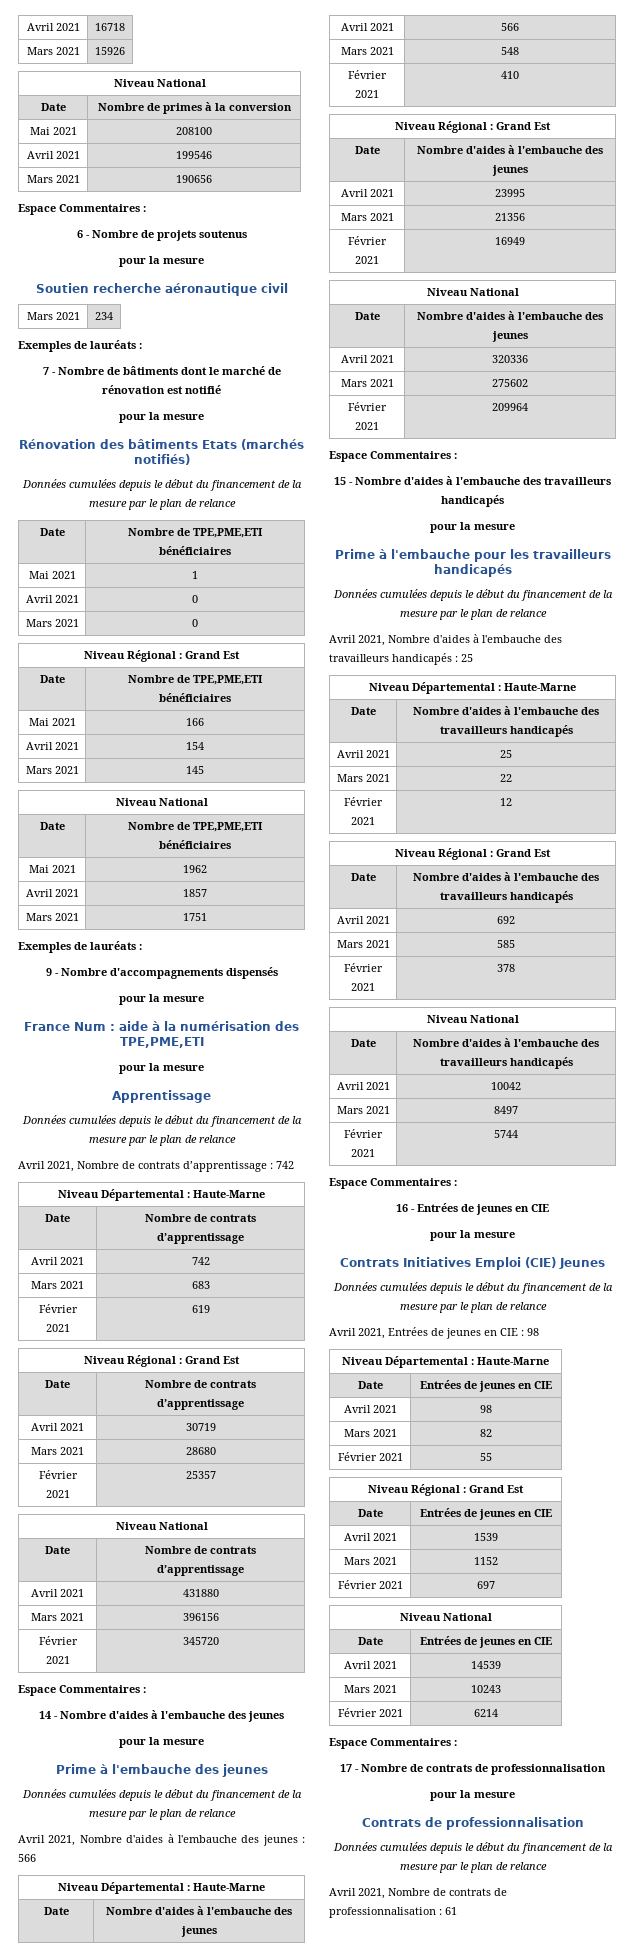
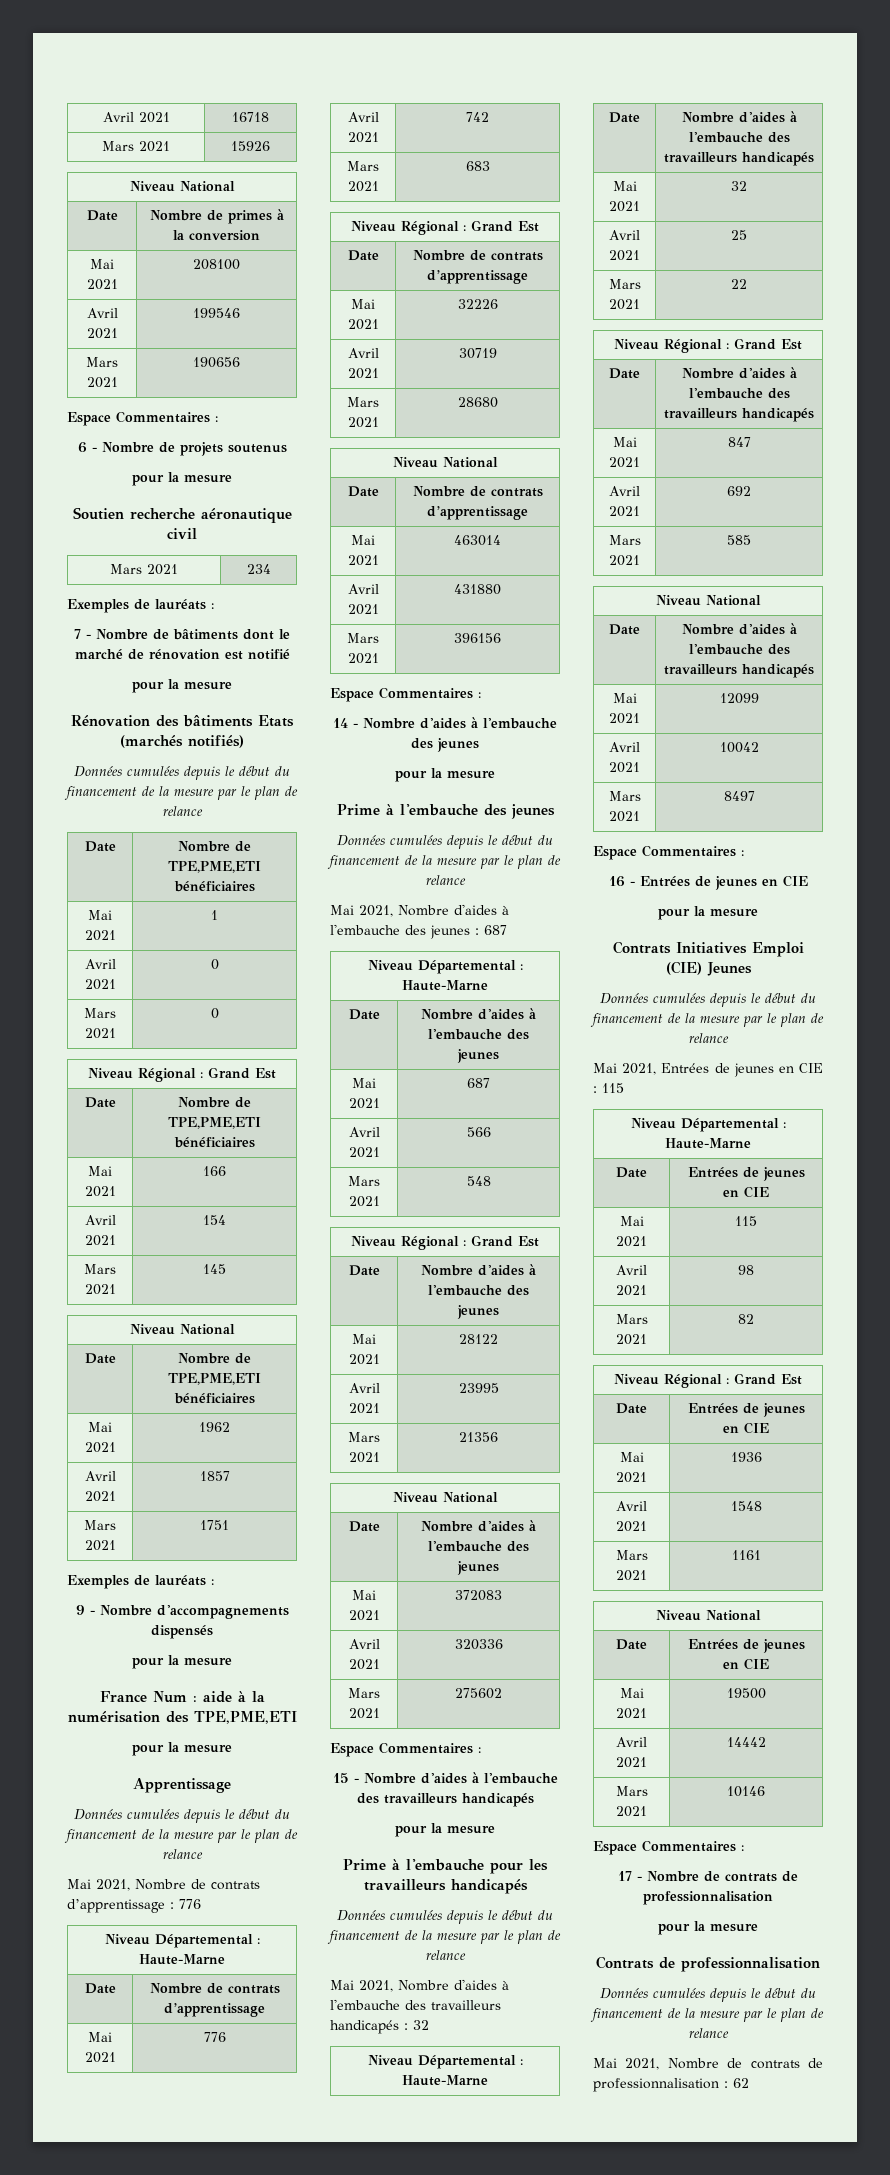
[18,1161,45,1169] Avril -> [67,1879,91,1889] Mai
[276,1161,294,1169] 742 -> [179,1899,201,1909] 776
(244, 1238) none -> [88,2032,112,2042] [84,2052,116,2063] [203,2032,226,2042] // Mai 2021 | 776
[38,1304,78,1313] [45,1324,70,1332] [191,1305,210,1313] // Février 2021 | 619 -> (490, 166) none
(244, 1404) none -> [351,299,375,309] [347,319,379,330] [457,299,498,309] // Mai 2021 | 32226
[38,1470,78,1479] [45,1490,70,1498] [185,1471,216,1479] // Février 2021 | 25357 -> (498, 402) none
(244, 1570) none -> [351,535,375,545] [347,555,379,566] [454,535,501,546] // Mai 2021 | 463014
[38,1636,78,1645] [45,1656,70,1664] [182,1637,219,1645] // Février 2021 | 345720 -> (501, 638) none
[18,1835,45,1843] Avril -> [330,905,354,915] Mai
[18,1854,36,1862] 566 -> [484,925,507,935] 687
(217, 1931) none -> [352,1078,376,1088] [348,1098,380,1109] [467,1078,490,1088] // Mai 2021 | 687
[348,70,387,79] [355,90,379,98] [501,71,519,79] // Février 2021 | 410 -> (491, 1181) none
(528, 170) none -> [352,1334,376,1344] [348,1354,380,1365] [459,1334,498,1344] // Mai 2021 | 28122
[348,236,387,245] [355,256,379,264] [495,237,525,245] // Février 2021 | 16949 -> (498, 1437) none
(528, 336) none -> [352,1590,376,1600] [348,1610,380,1621] [455,1590,502,1601] // Mai 2021 | 372083
[348,402,387,411] [355,422,379,430] [492,403,528,411] // Février 2021 | 209964 -> (502, 1693) none
[329,635,356,643] Avril -> [330,1980,354,1990] Mai
[461,654,473,662] 25 -> [413,2020,429,2030] 32
(573, 731) none -> [612,181,637,191] [609,201,640,212] [731,181,747,191] // Mai 2021 | 32
[344,797,383,806] [351,817,375,825] [500,798,512,806] // Février 2021 | 12 -> (747, 284) none
(573, 897) none -> [612,437,637,447] [609,457,640,468] [727,437,751,447] // Mai 2021 | 847
[344,963,383,972] [351,983,375,991] [497,964,515,972] // Février 2021 | 378 -> (751, 540) none
(573, 1063) none -> [612,693,637,703] [609,713,640,724] [719,693,759,704] // Mai 2021 | 12099
[344,1129,383,1138] [351,1149,375,1157] [494,1130,518,1138] // Février 2021 | 5744 -> (755, 796) none
[329,1328,356,1336] Avril -> [593,1063,617,1073] Mai
[527,1328,539,1336] 98 -> [602,1083,624,1093] 115
(552, 1385) none -> [619,1216,644,1226] [616,1236,647,1247] [735,1216,757,1226] // Mai 2021 | 115
[337,1452,403,1461] [480,1453,492,1461] // Février 2021 | 55 -> (754, 1319) none
[343,1533,397,1541] [474,1533,498,1541] [343,1557,397,1565] [474,1557,498,1565] [337,1580,403,1589] [477,1581,495,1589] // Avril 2021 | 1539 // Mars 2021 | 1152 // Février 2021 | 697 -> [619,1452,644,1462] [616,1472,647,1483] [730,1452,762,1462] [616,1501,648,1511] [616,1521,647,1532] [730,1501,762,1511] [615,1550,648,1560] [616,1570,647,1581] [731,1550,761,1560] // Mai 2021 | 1936 // Avril 2021 | 1548 // Mars 2021 | 1161
[343,1661,397,1669] [471,1661,501,1669] [343,1685,397,1693] [471,1685,501,1693] [337,1708,403,1717] [474,1709,498,1717] // Avril 2021 | 14539 // Mars 2021 | 10243 // Février 2021 | 6214 -> [619,1688,644,1698] [616,1708,647,1719] [726,1688,766,1699] [616,1737,648,1747] [616,1757,647,1768] [726,1737,766,1747] [615,1786,648,1796] [616,1806,647,1817] [727,1786,765,1797] // Mai 2021 | 19500 // Avril 2021 | 14442 // Mars 2021 | 10146
[329,1888,356,1896] Avril -> [593,2058,617,2068] Mai
[445,1907,457,1915] 61 -> [733,2078,749,2088] 62

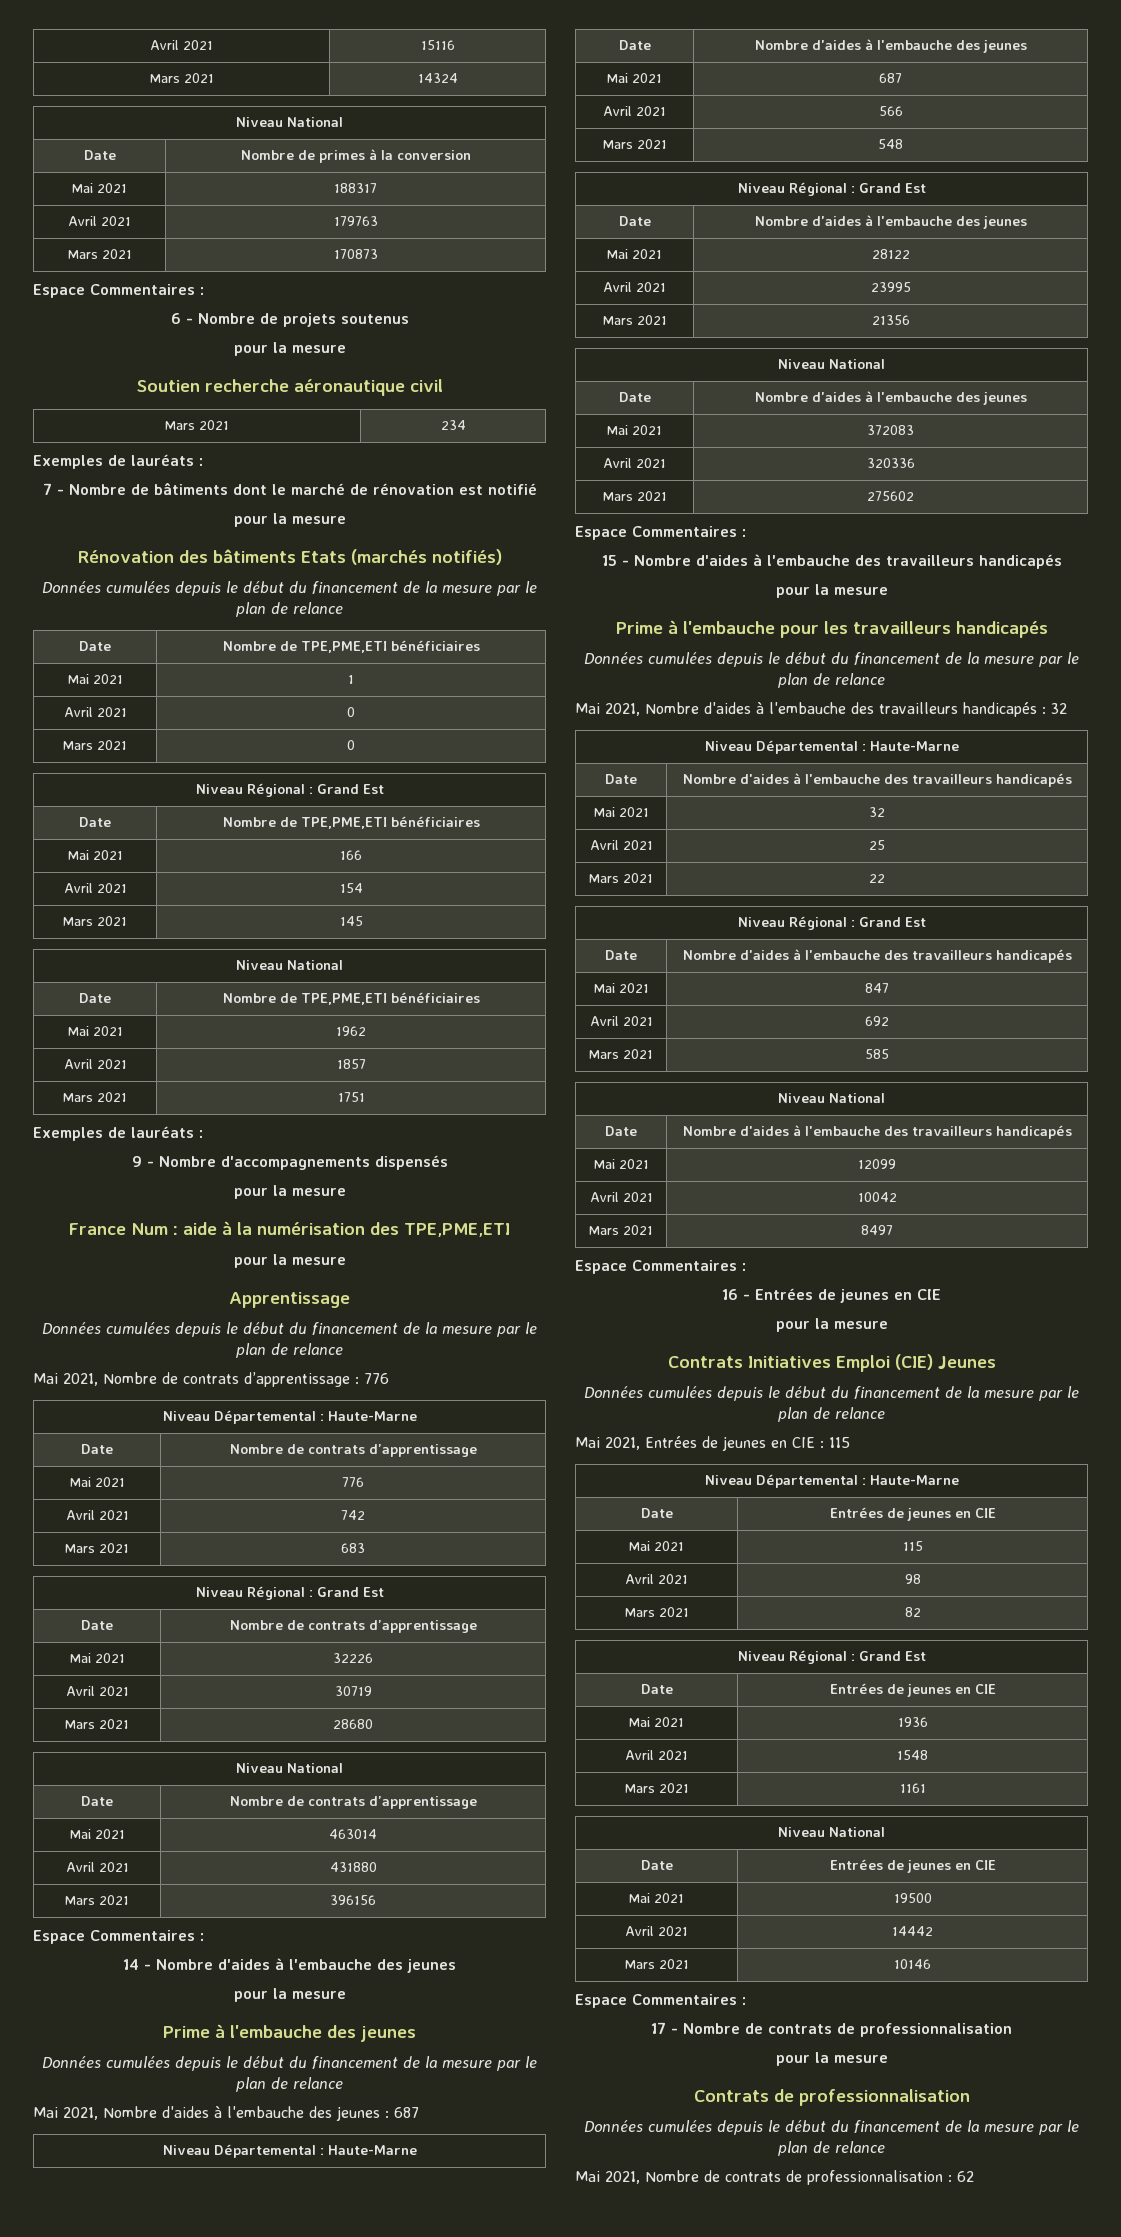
[102,112,170,123] [232,112,269,122] [102,141,170,152] [231,141,270,151] Avril 2021 | 16718 // Mars 2021 | 15926 -> [150,40,213,50] [420,40,455,50] [149,73,214,83] [417,73,458,83] Avril 2021 | 15116 // Mars 2021 | 14324
[193,259,240,270] [86,308,118,318] [86,328,118,339] [193,308,240,318] [86,357,118,367] [86,377,118,388] [193,357,240,368] 208100 // Avril 2021 | 199546 // Mars 2021 | 190656 -> [334,183,377,193] [68,216,131,226] [333,216,378,226] [67,249,132,259] [333,249,378,259] 188317 // Avril 2021 | 179763 // Mars 2021 | 170873

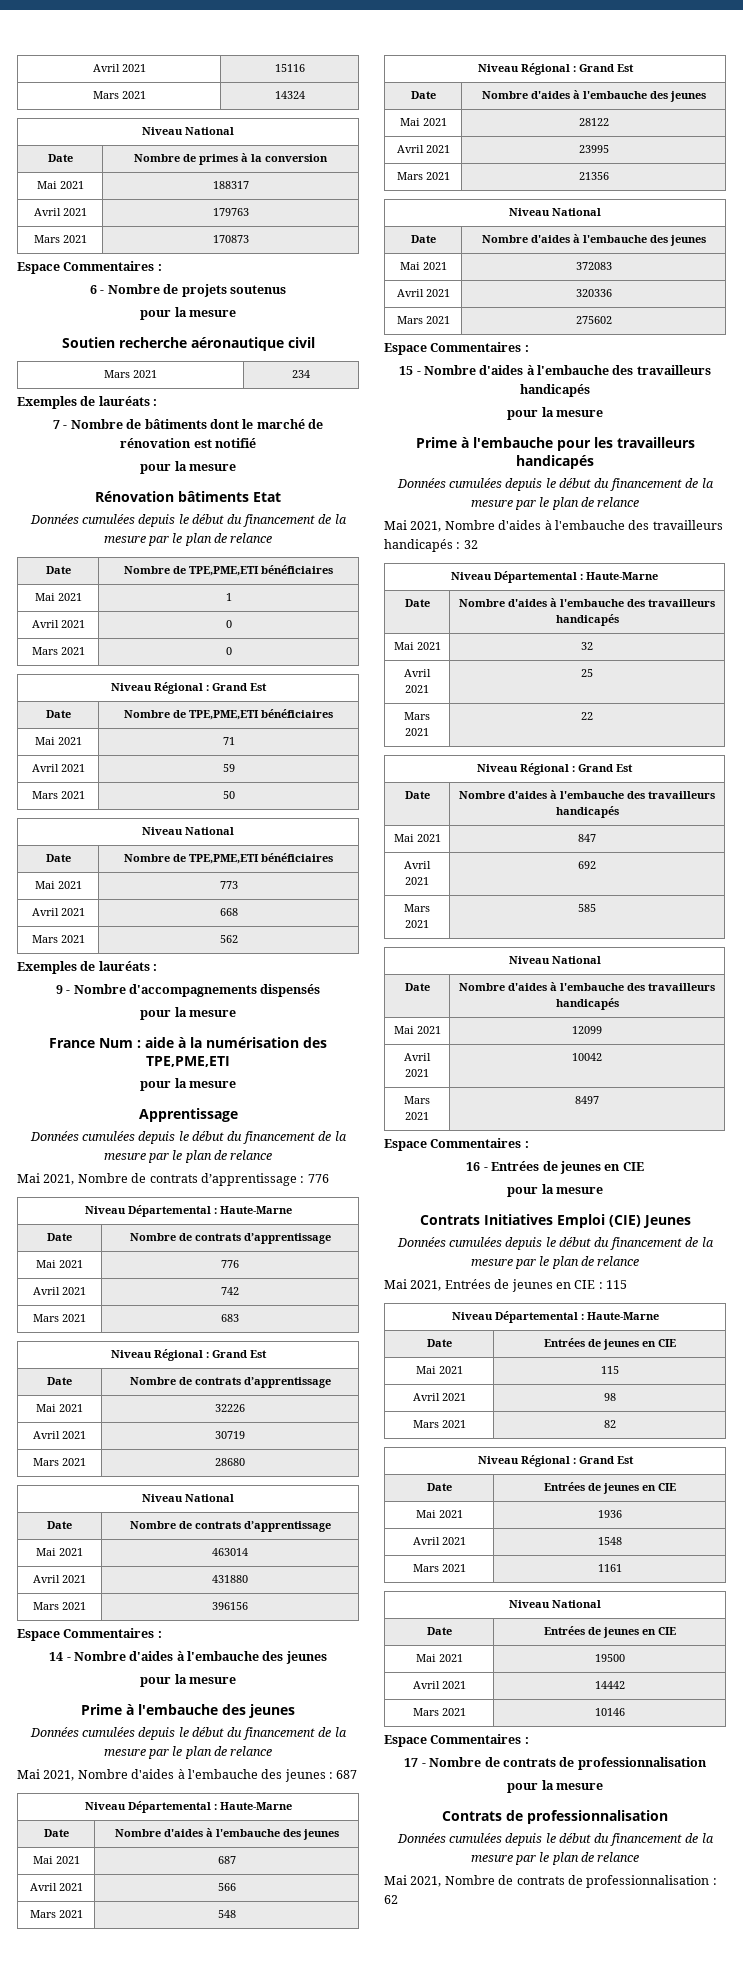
[178,549,502,565] des bâtiments Etats (marchés notifiés) -> [178,491,281,502] bâtiments Etat
[340,850,362,860] [63,883,127,893] [339,883,363,893] [63,916,127,926] [339,916,363,926] 166 // Avril 2021 | 154 // Mars 2021 | 145 -> [222,737,235,745] [31,764,85,772] [222,764,235,772] [31,791,85,799] [222,791,235,799] 71 // Avril 2021 | 59 // Mars 2021 | 50
[336,1026,366,1036] [63,1059,127,1069] [336,1059,366,1069] [63,1092,127,1102] [337,1092,365,1102] 1962 // Avril 2021 | 1857 // Mars 2021 | 1751 -> [219,881,238,889] [31,908,85,916] [219,908,238,916] [31,935,85,943] [219,935,238,943] 773 // Avril 2021 | 668 // Mars 2021 | 562

